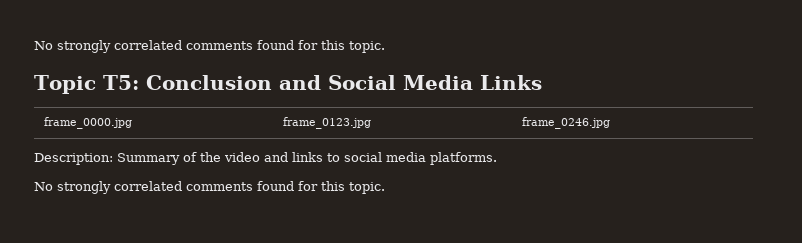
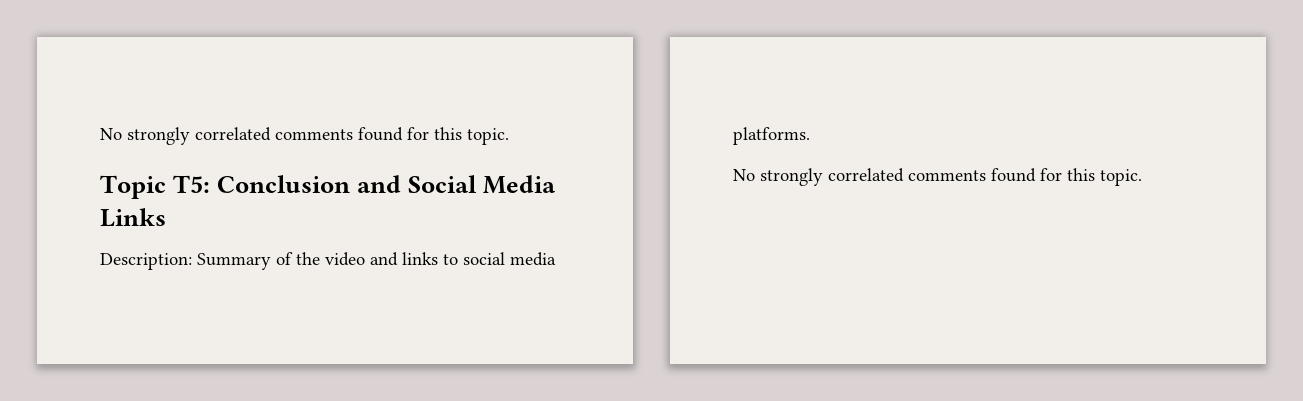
[43,117,132,129] [282,117,371,129] [521,117,610,129] // frame_0000.jpg | frame_0123.jpg | frame_0246.jpg -> (166, 217) none

